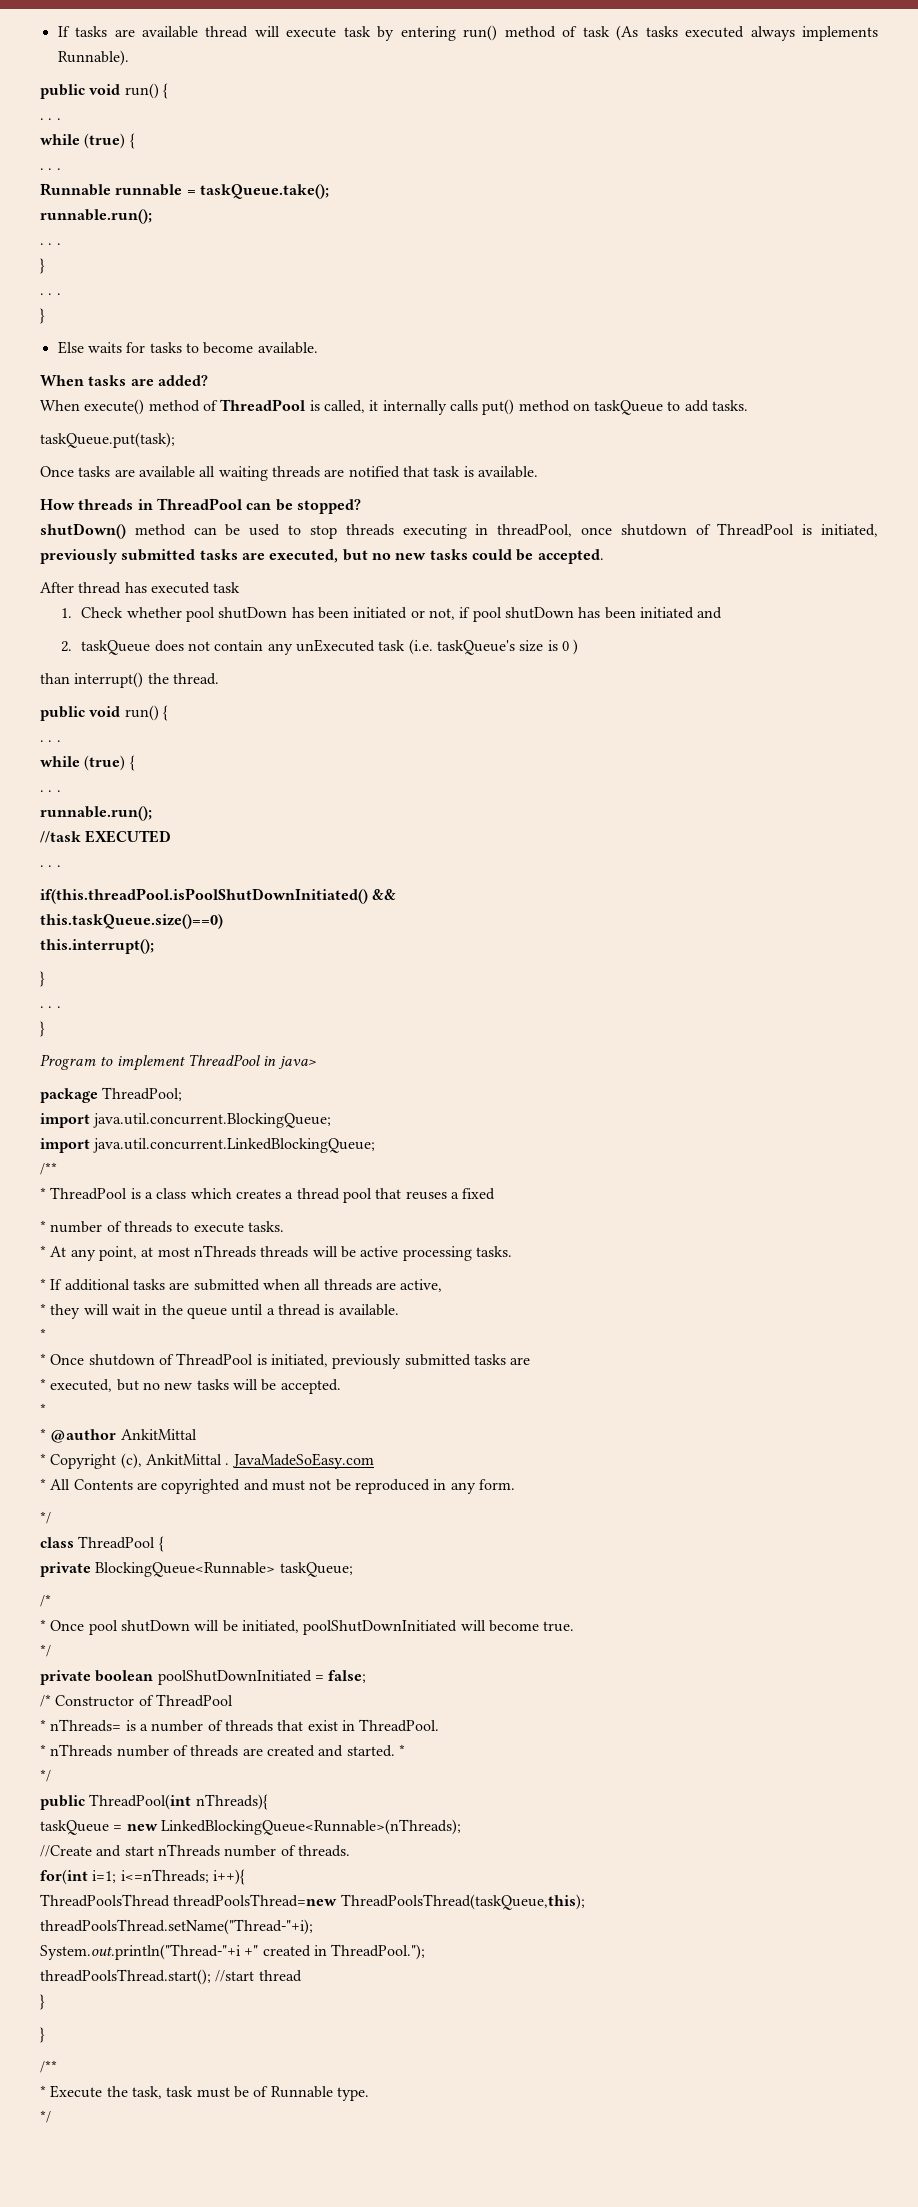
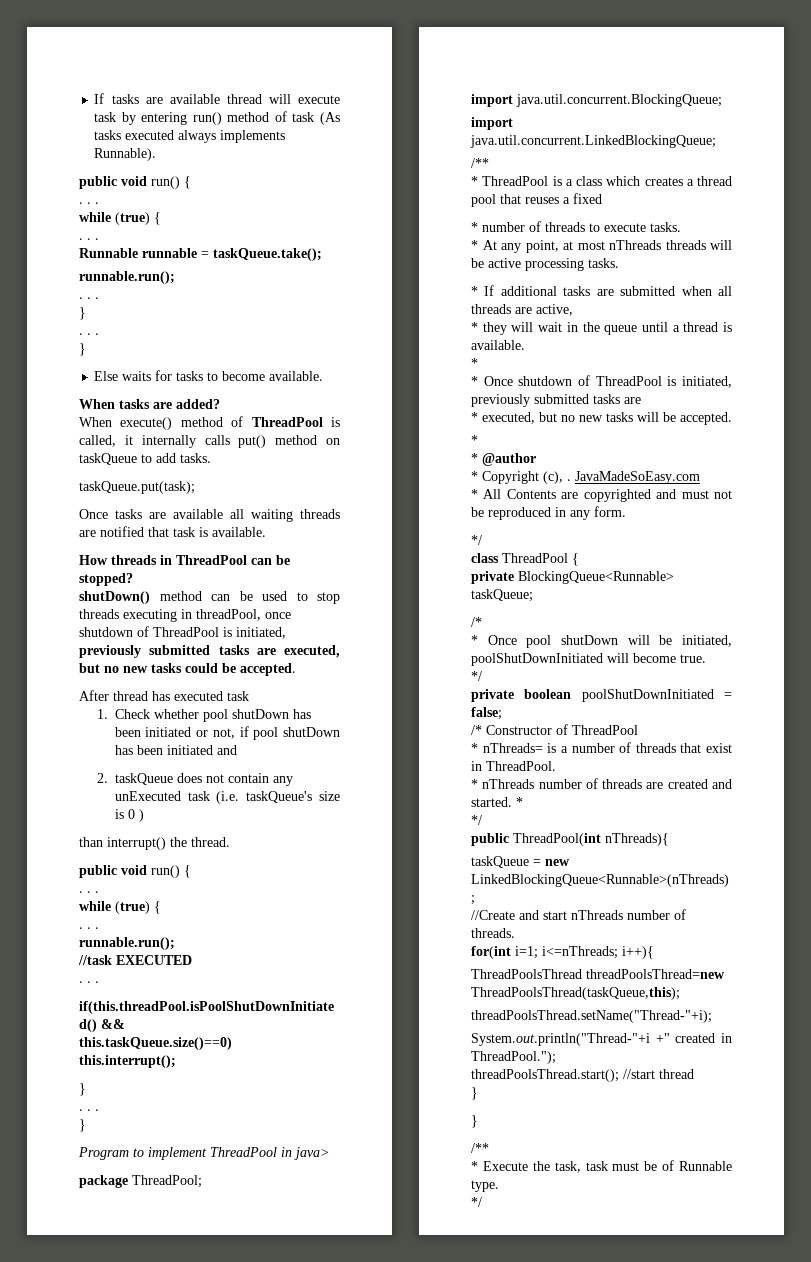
[120,1429,197,1440] AnkitMittal -> (536, 459) none
[145,1454,222,1465] AnkitMittal -> (563, 477) none

